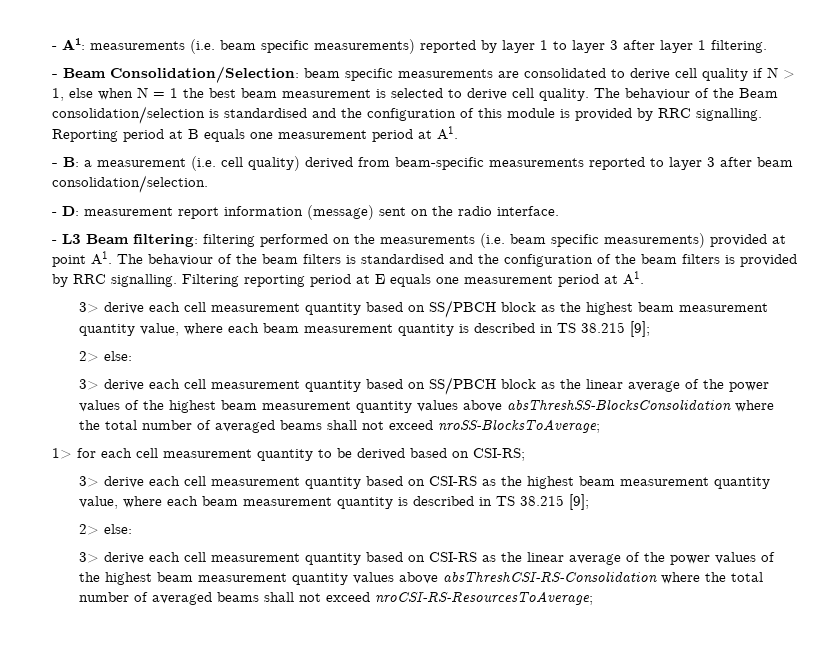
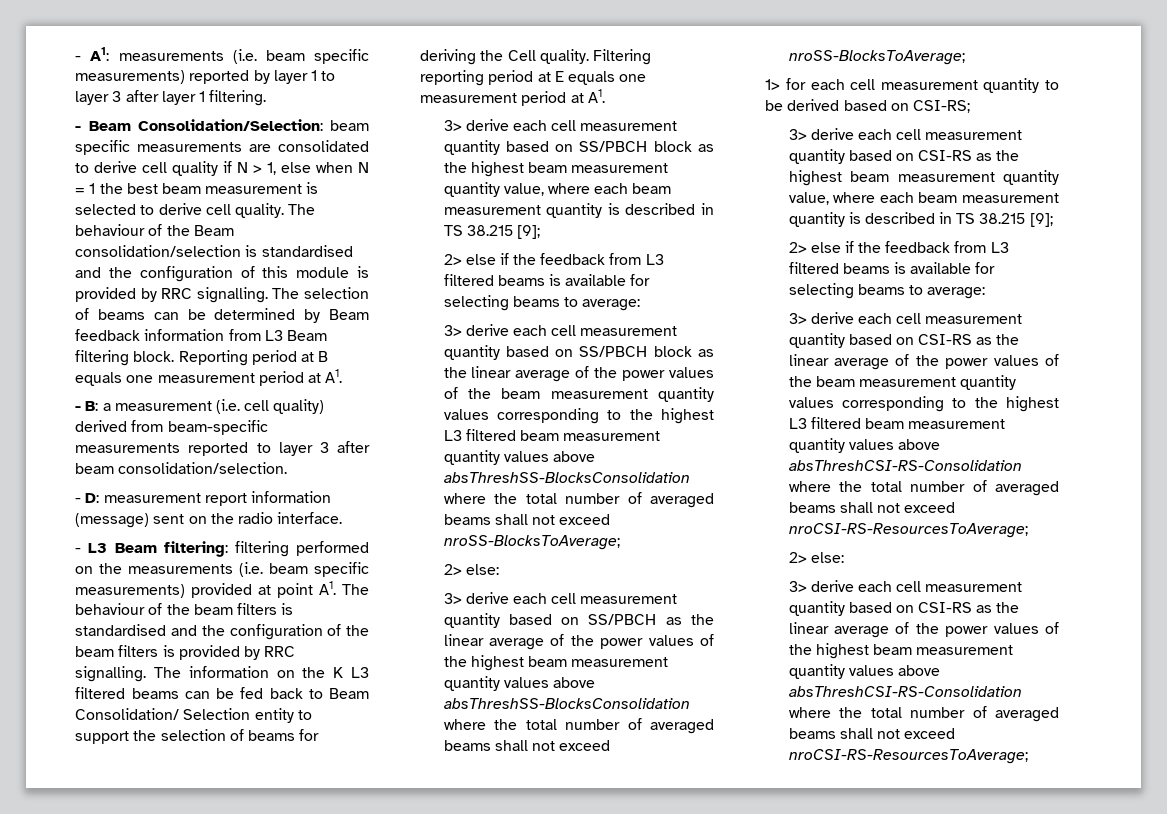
(763, 114) none -> [272,287,369,299] [75,308,369,323] [75,329,327,341] [75,350,175,366] The selection of beams can be determined by Beam feedback information from L3 Beam filtering block.
(178, 280) none -> [154,666,369,678] [75,687,369,699] [75,708,312,723] [75,729,320,744] [420,49,589,65] The information on the K L3 filtered beams can be fed back to Beam Consolidation/ Selection entity to support the selection of beams for deriving the Cell quality.
(650, 329) none -> [443,253,664,265] [443,274,651,286] [443,295,641,311] [443,324,678,336] [443,345,714,360] [443,366,714,382] [443,387,714,402] [443,408,714,424] [443,429,661,441] [443,450,595,465] [443,472,690,483] [443,492,714,508] [443,514,611,525] [443,535,620,550] // 2> else if the feedback from L3 filtered beams is available for selecting beams to average: // 3> derive each cell measurement quantity based on SS/PBCH block as the linear average of the power values of the beam measurement quantity values corresponding to the highest L3 filtered beam measurement quantity values above absThreshSS-BlocksConsolidation where the total number of averaged beams shall not exceed nroSS-BlocksToAverage;
[500,379,536,389] block -> (657, 619) none
(589, 502) none -> [788,241,1009,253] [788,262,996,274] [788,283,986,299] [788,312,1023,324] [788,333,1020,348] [788,354,1059,370] [788,375,1017,390] [788,396,1059,412] [788,417,1006,429] [788,438,940,453] [788,460,1022,471] [788,480,1059,496] [788,502,956,513] [788,523,1028,538] // 2> else if the feedback from L3 filtered beams is available for selecting beams to average: // 3> derive each cell measurement quantity based on CSI-RS as the linear average of the power values of the beam measurement quantity values corresponding to the highest L3 filtered beam measurement quantity values above absThreshCSI-RS-Consolidation where the total number of averaged beams shall not exceed nroCSI-RS-ResourcesToAverage;

